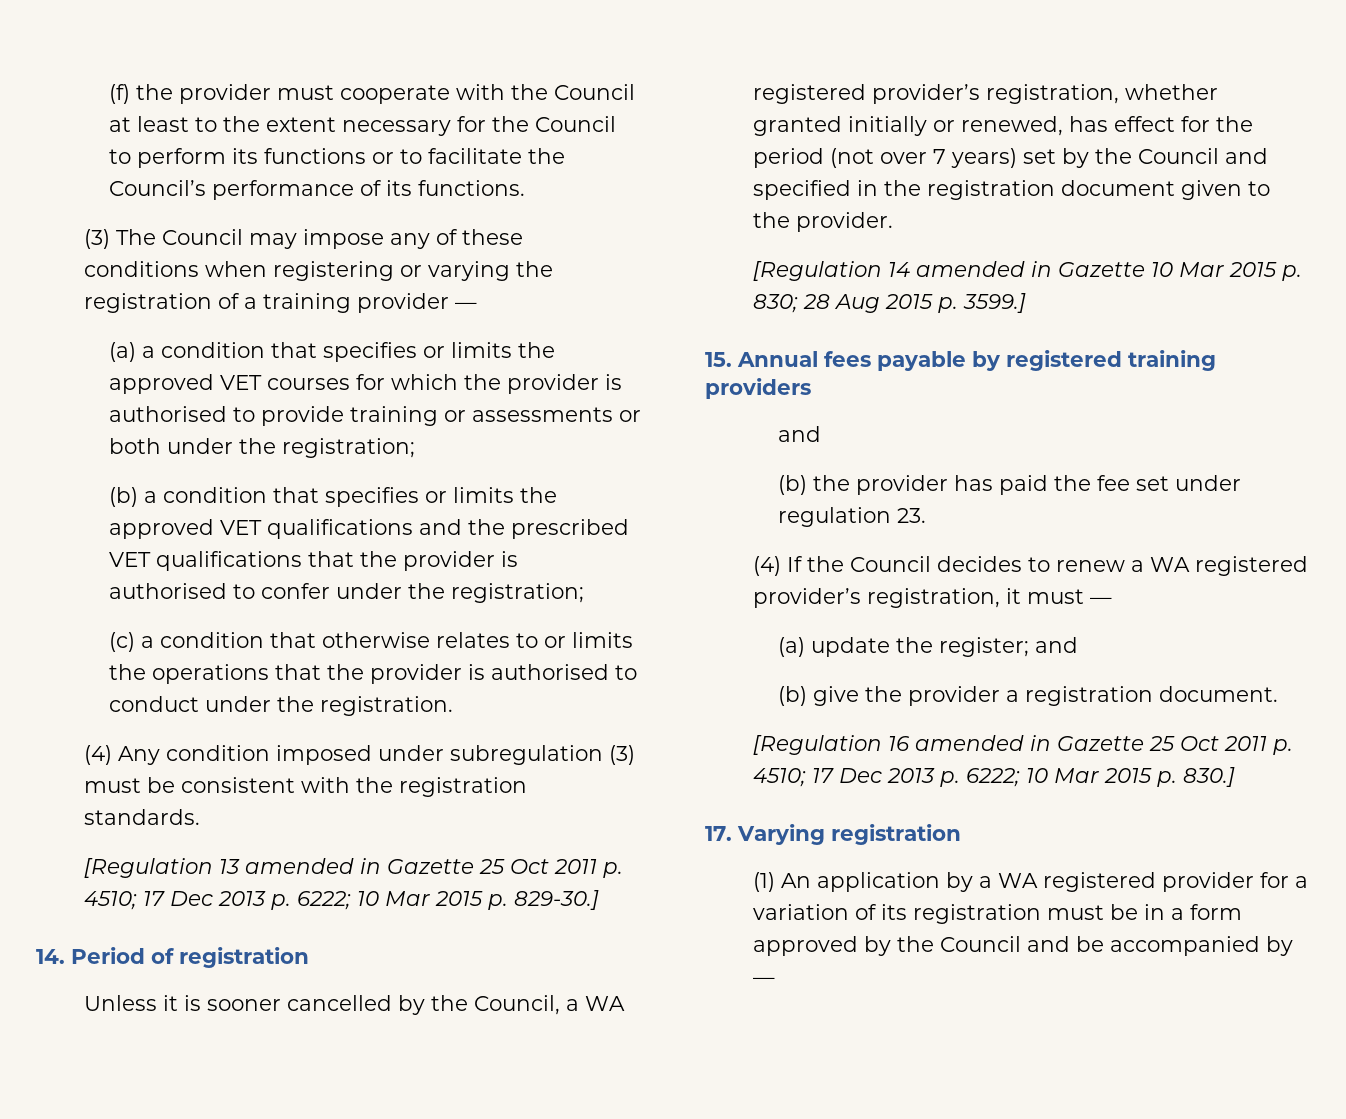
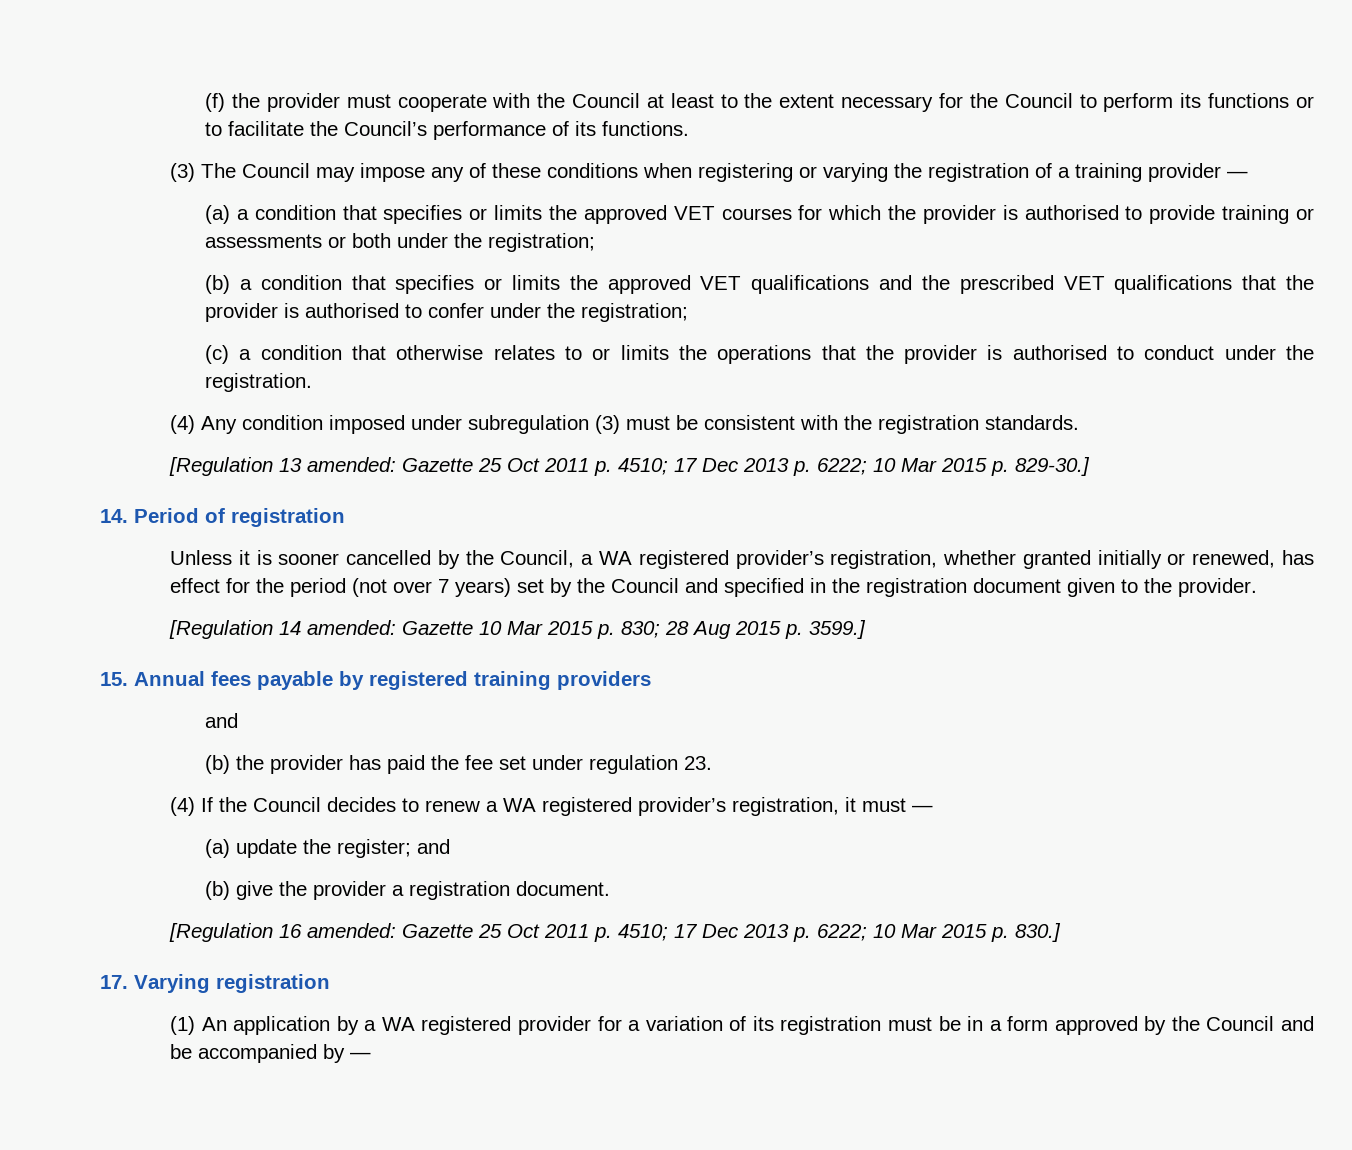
[245,858,382,874] amended in -> [307,457,397,472] amended:
[916,261,1053,277] amended in -> [307,620,397,635] amended:
[915,735,1052,751] amended in -> [307,923,397,938] amended:

